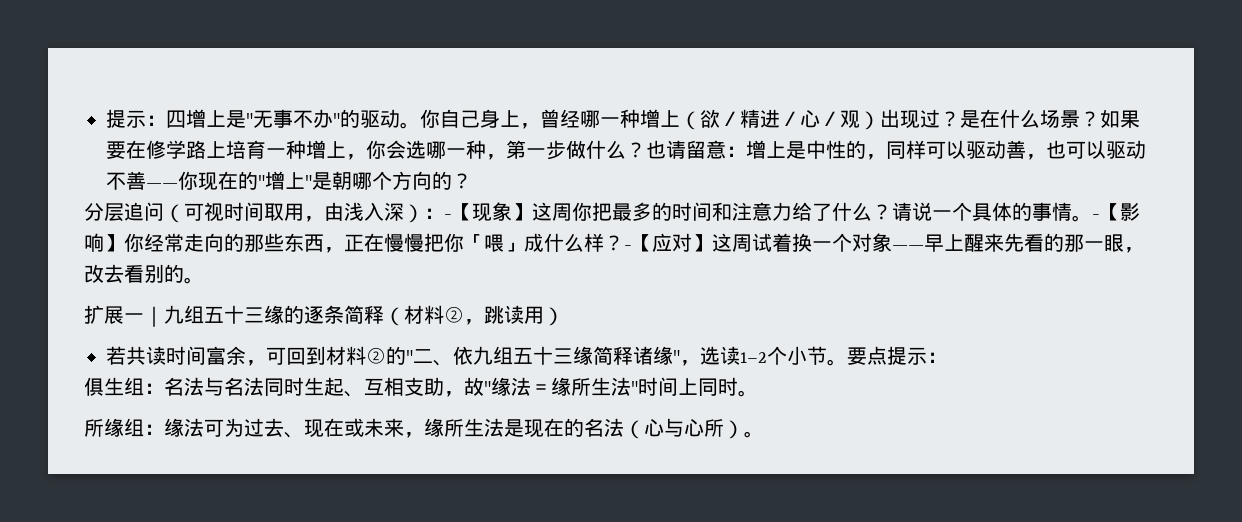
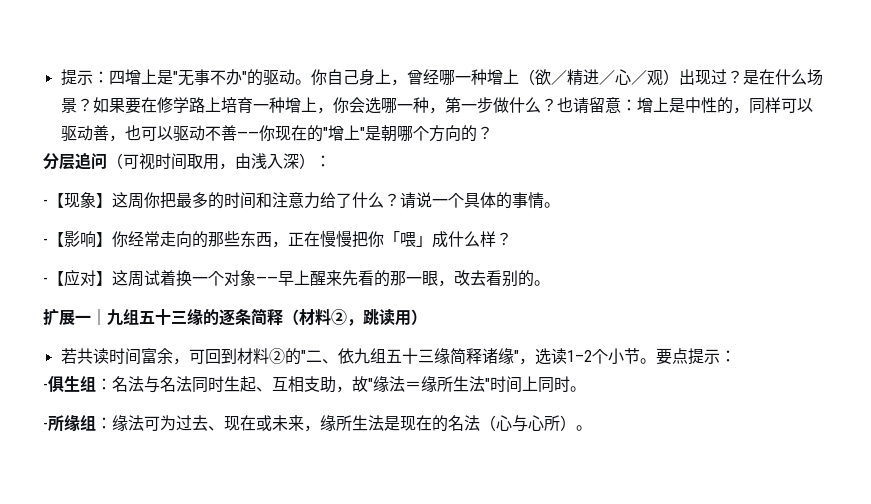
(444, 213) none -> (331, 161) //
(1092, 218) none -> (560, 205) //
(624, 243) none -> (512, 239) //
(947, 357) none -> [43,383,48,390] -
(758, 393) none -> [43,422,48,429] -

